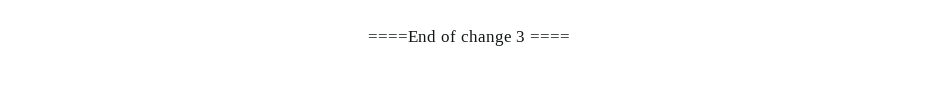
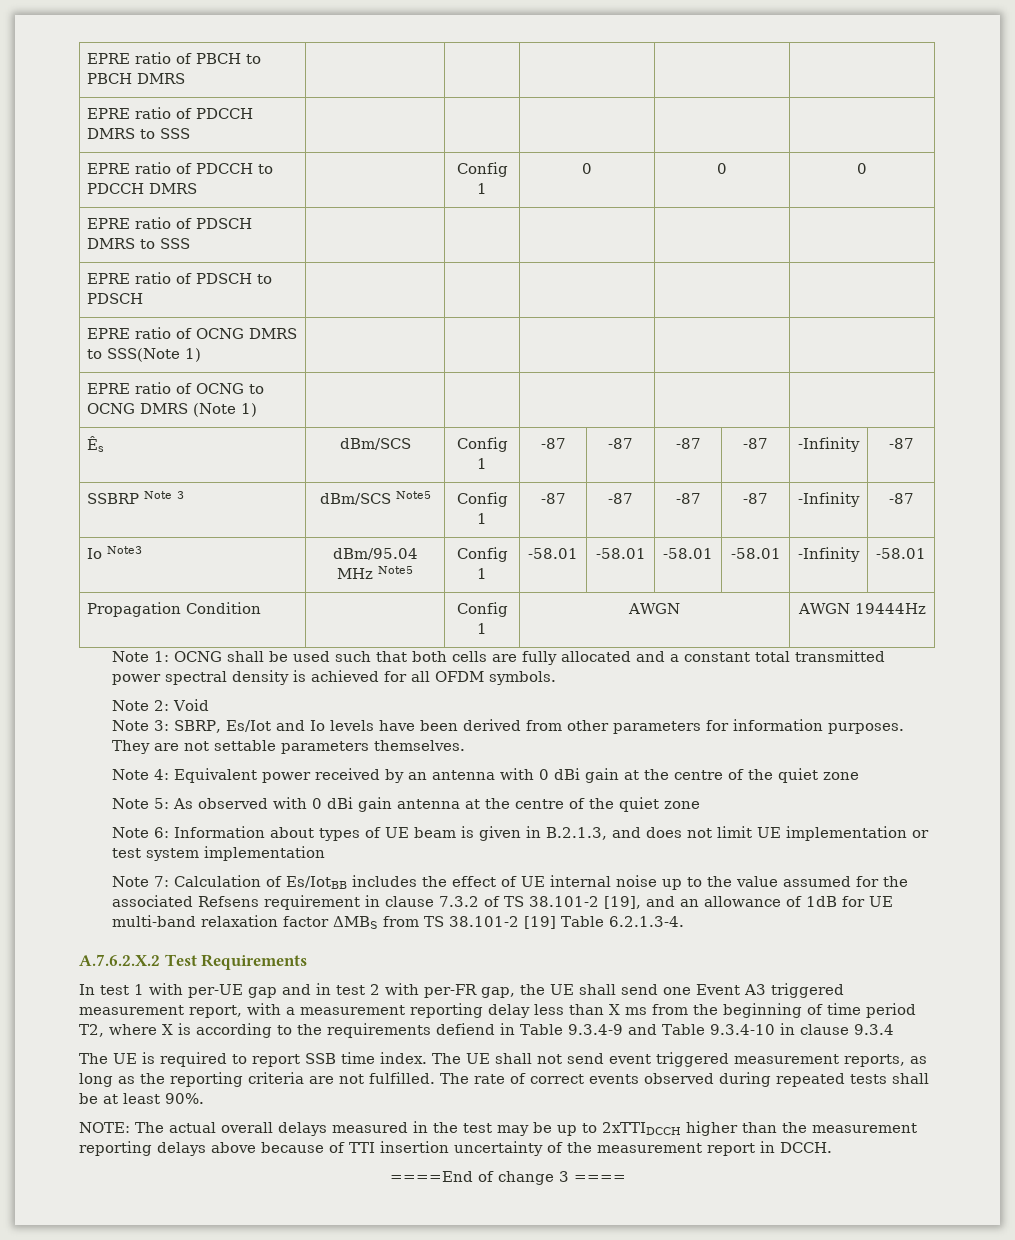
(368, 36) none -> [87,52,262,64] [87,73,186,84] [87,107,254,119] [87,128,191,139] [87,162,274,174] [87,183,198,194] [456,162,508,177] [477,183,487,194] [582,163,592,174] [717,163,727,174] [857,163,867,174] [87,217,253,229] [87,238,191,249] [87,272,273,284] [87,293,144,304] [87,327,298,339] [87,348,202,362] [87,382,265,394] [87,403,258,417] [87,436,105,452] [339,438,411,450] [456,437,508,452] [477,458,487,469] [540,438,566,449] [608,438,633,449] [675,438,701,449] [743,438,768,449] [798,437,860,452] [888,438,914,449] [87,491,185,504] [319,491,431,505] [456,492,508,507] [477,513,487,524] [540,493,566,504] [608,493,633,504] [675,493,701,504] [743,493,768,504] [798,492,860,507] [888,493,914,504] [87,546,143,559] [332,548,418,560] [337,566,413,579] [456,547,508,562] [477,568,487,579] [528,548,578,559] [595,548,646,559] [663,548,713,559] [730,548,781,559] [798,547,860,562] [876,548,926,559] [87,602,262,617] [456,602,508,617] [477,623,487,634] [628,603,680,614] [797,603,926,614] [112,650,886,665] [112,670,557,685] [112,699,210,711] [112,719,905,734] [112,740,466,754] [112,768,860,783] [112,797,701,812] [112,826,930,841] [112,846,326,861] [112,875,909,890] [112,895,894,910] [112,915,685,929] [79,954,308,970] [79,983,844,998] [79,1003,916,1018] [79,1023,894,1038] [79,1052,927,1067] [79,1072,929,1087] [79,1093,204,1104] [79,1121,917,1136] [79,1141,832,1156] EPRE ratio of PBCH to PBCH DMRS | | | | | // EPRE ratio of PDCCH DMRS to SSS | | | | | // EPRE ratio of PDCCH to PDCCH DMRS | | Config 1 | 0 | 0 | 0 // EPRE ratio of PDSCH DMRS to SSS | | | | | // EPRE ratio of PDSCH to PDSCH | | | | | // EPRE ratio of OCNG DMRS to SSS(Note 1) | | | | | // EPRE ratio of OCNG to OCNG DMRS (Note 1) | | | | | // Ês | dBm/SCS | Config 1 | -87 | -87 | -87 | -87 | -Infinity | -87 // SSBRP Note 3 | dBm/SCS Note5 | Config 1 | -87 | -87 | -87 | -87 | -Infinity | -87 // Io Note3 | dBm/95.04 MHz Note5 | Config 1 | -58.01 | -58.01 | -58.01 | -58.01 | -Infinity | -58.01 // Propagation Condition | | Config 1 | AWGN | AWGN 19444Hz // Note 1: OCNG shall be used such that both cells are fully allocated and a constant total transmitted power spectral density is achieved for all OFDM symbols. // Note 2: Void // Note 3: SBRP, Es/Iot and Io levels have been derived from other parameters for information purposes. They are not settable parameters themselves. // Note 4: Equivalent power received by an antenna with 0 dBi gain at the centre of the quiet zone // Note 5: As observed with 0 dBi gain antenna at the centre of the quiet zone // Note 6: Information about types of UE beam is given in B.2.1.3, and does not limit UE implementation or test system implementation // Note 7: Calculation of Es/IotBB includes the effect of UE internal noise up to the value assumed for the associated Refsens requirement in clause 7.3.2 of TS 38.101-2 [19], and an allowance of 1dB for UE multi-band relaxation factor ΔMBS from TS 38.101-2 [19] Table 6.2.1.3-4. // A.7.6.2.X.2 Test Requirements // In test 1 with per-UE gap and in test 2 with per-FR gap, the UE shall send one Event A3 triggered measurement report, with a measurement reporting delay less than X ms from the beginning of time period T2, where X is according to the requirements defiend in Table 9.3.4-9 and Table 9.3.4-10 in clause 9.3.4 // The UE is required to report SSB time index. The UE shall not send event triggered measurement reports, as long as the reporting criteria are not fulfilled. The rate of correct events observed during repeated tests shall be at least 90%. // NOTE: The actual overall delays measured in the test may be up to 2xTTIDCCH higher than the measurement reporting delays above because of TTI insertion uncertainty of the measurement report in DCCH. //

